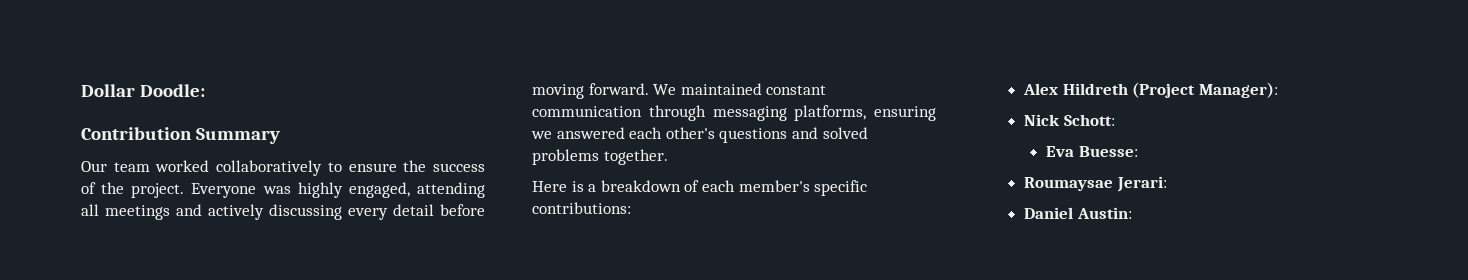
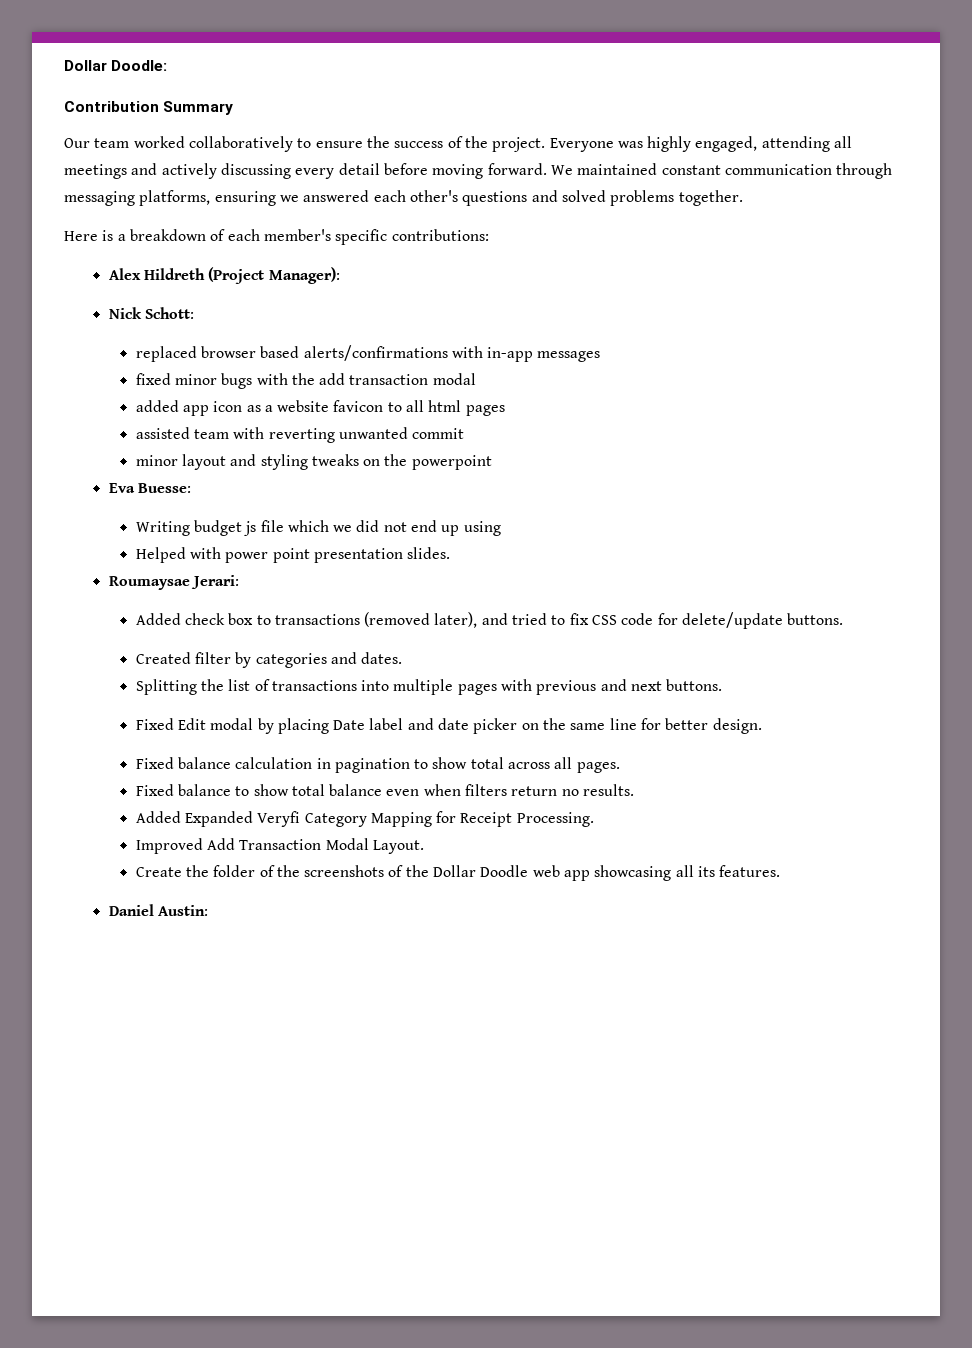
[1046,146,1138,157] [1023,176,1167,192] Eva Buesse: // Roumaysae Jerari: -> [135,345,601,362] [135,373,476,389] [135,400,505,416] [135,427,465,443] [135,454,492,470] [108,483,191,493] [135,520,501,536] [135,547,451,563] [108,575,239,590] [135,612,844,629] [135,652,403,668] [135,679,723,695] [135,718,762,734] [135,757,620,773] [135,784,635,796] [135,811,594,827] [135,838,424,854] [135,865,781,881] replaced browser based alerts/confirmations with in-app messages // fixed minor bugs with the add transaction modal // added app icon as a website favicon to all html pages // assisted team with reverting unwanted commit // minor layout and styling tweaks on the powerpoint // Eva Buesse: // Writing budget js file which we did not end up using // Helped with power point presentation slides. // Roumaysae Jerari: // Added check box to transactions (removed later), and tried to fix CSS code for delete/update buttons. // Created filter by categories and dates. // Splitting the list of transactions into multiple pages with previous and next buttons. // Fixed Edit modal by placing Date label and date picker on the same line for better design. // Fixed balance calculation in pagination to show total across all pages. // Fixed balance to show total balance even when filters return no results. // Added Expanded Veryfi Category Mapping for Receipt Processing. // Improved Add Transaction Modal Layout. // Create the folder of the screenshots of the Dollar Doodle web app showcasing all its features.

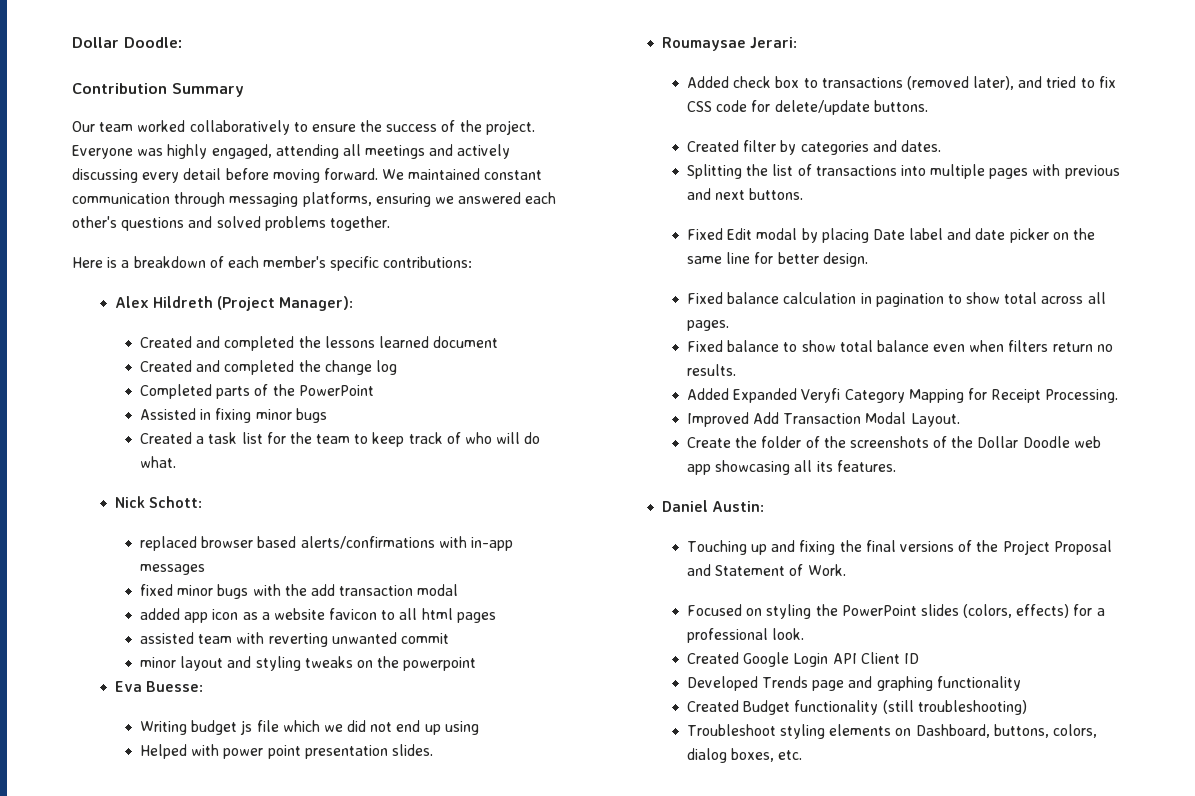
(340, 275) none -> [139,336,499,351] [139,360,397,375] [139,384,374,399] [139,408,327,423] [139,432,541,447] [139,456,176,468] // Created and completed the lessons learned document // Created and completed the change log // Completed parts of the PowerPoint // Assisted in fixing minor bugs // Created a task list for the team to keep track of who will do what.
(208, 910) none -> [686,540,1112,555] [686,564,846,576] [686,604,1105,619] [686,628,805,643] [686,652,919,667] [686,676,1021,691] [686,700,1027,715] [686,724,1098,739] [686,748,803,763] // Touching up and fixing the final versions of the Project Proposal and Statement of Work. // Focused on styling the PowerPoint slides (colors, effects) for a professional look. // Created Google Login API Client ID // Developed Trends page and graphing functionality // Created Budget functionality (still troubleshooting) // Troubleshoot styling elements on Dashboard, buttons, colors, dialog boxes, etc.

